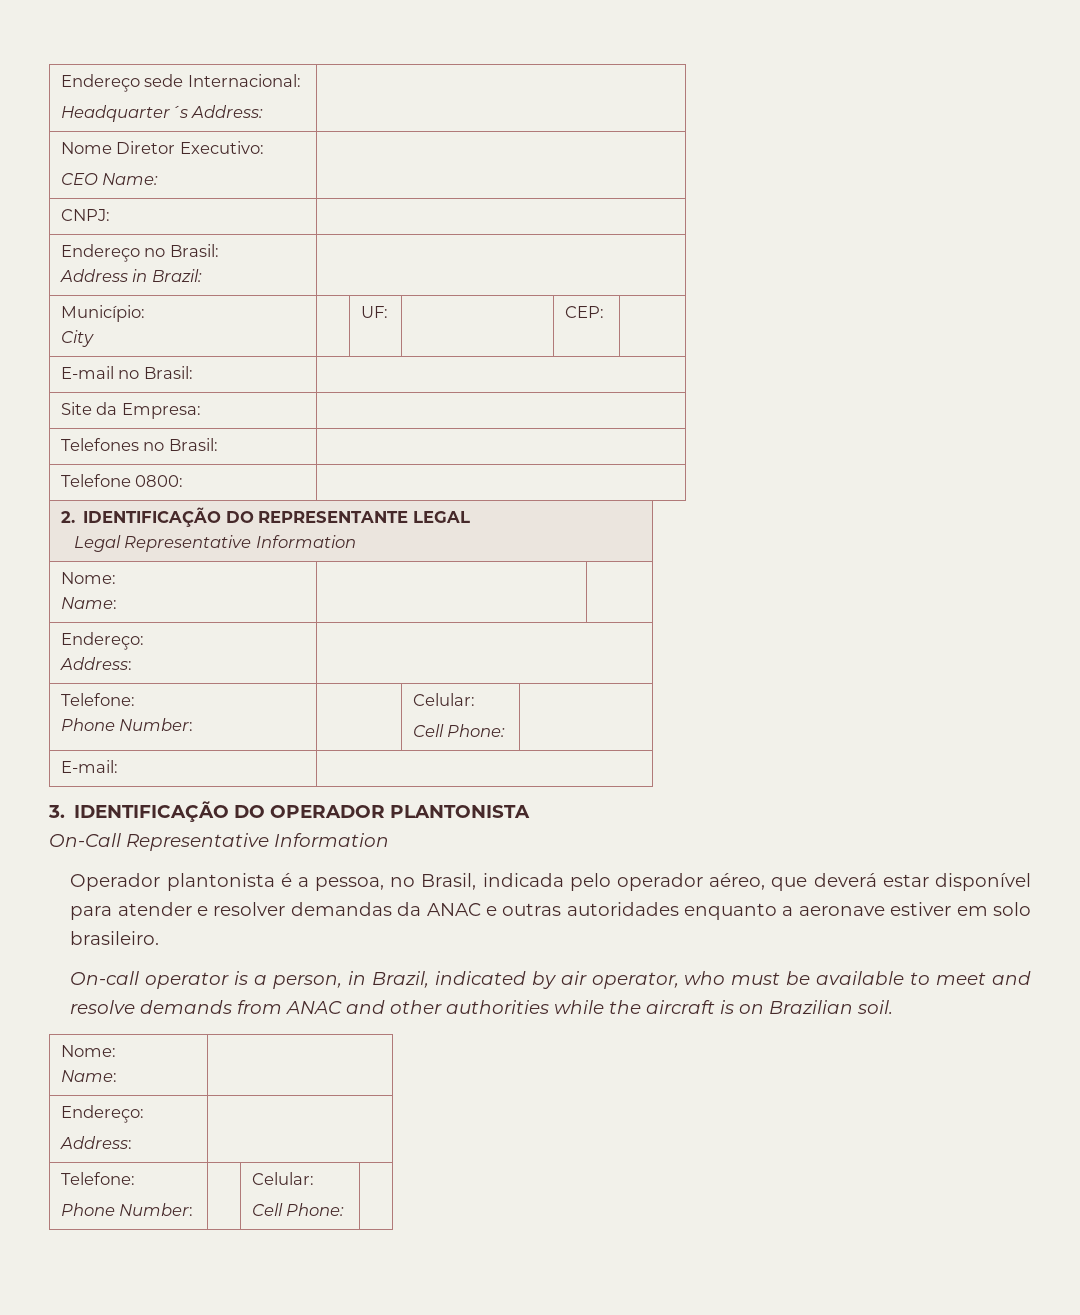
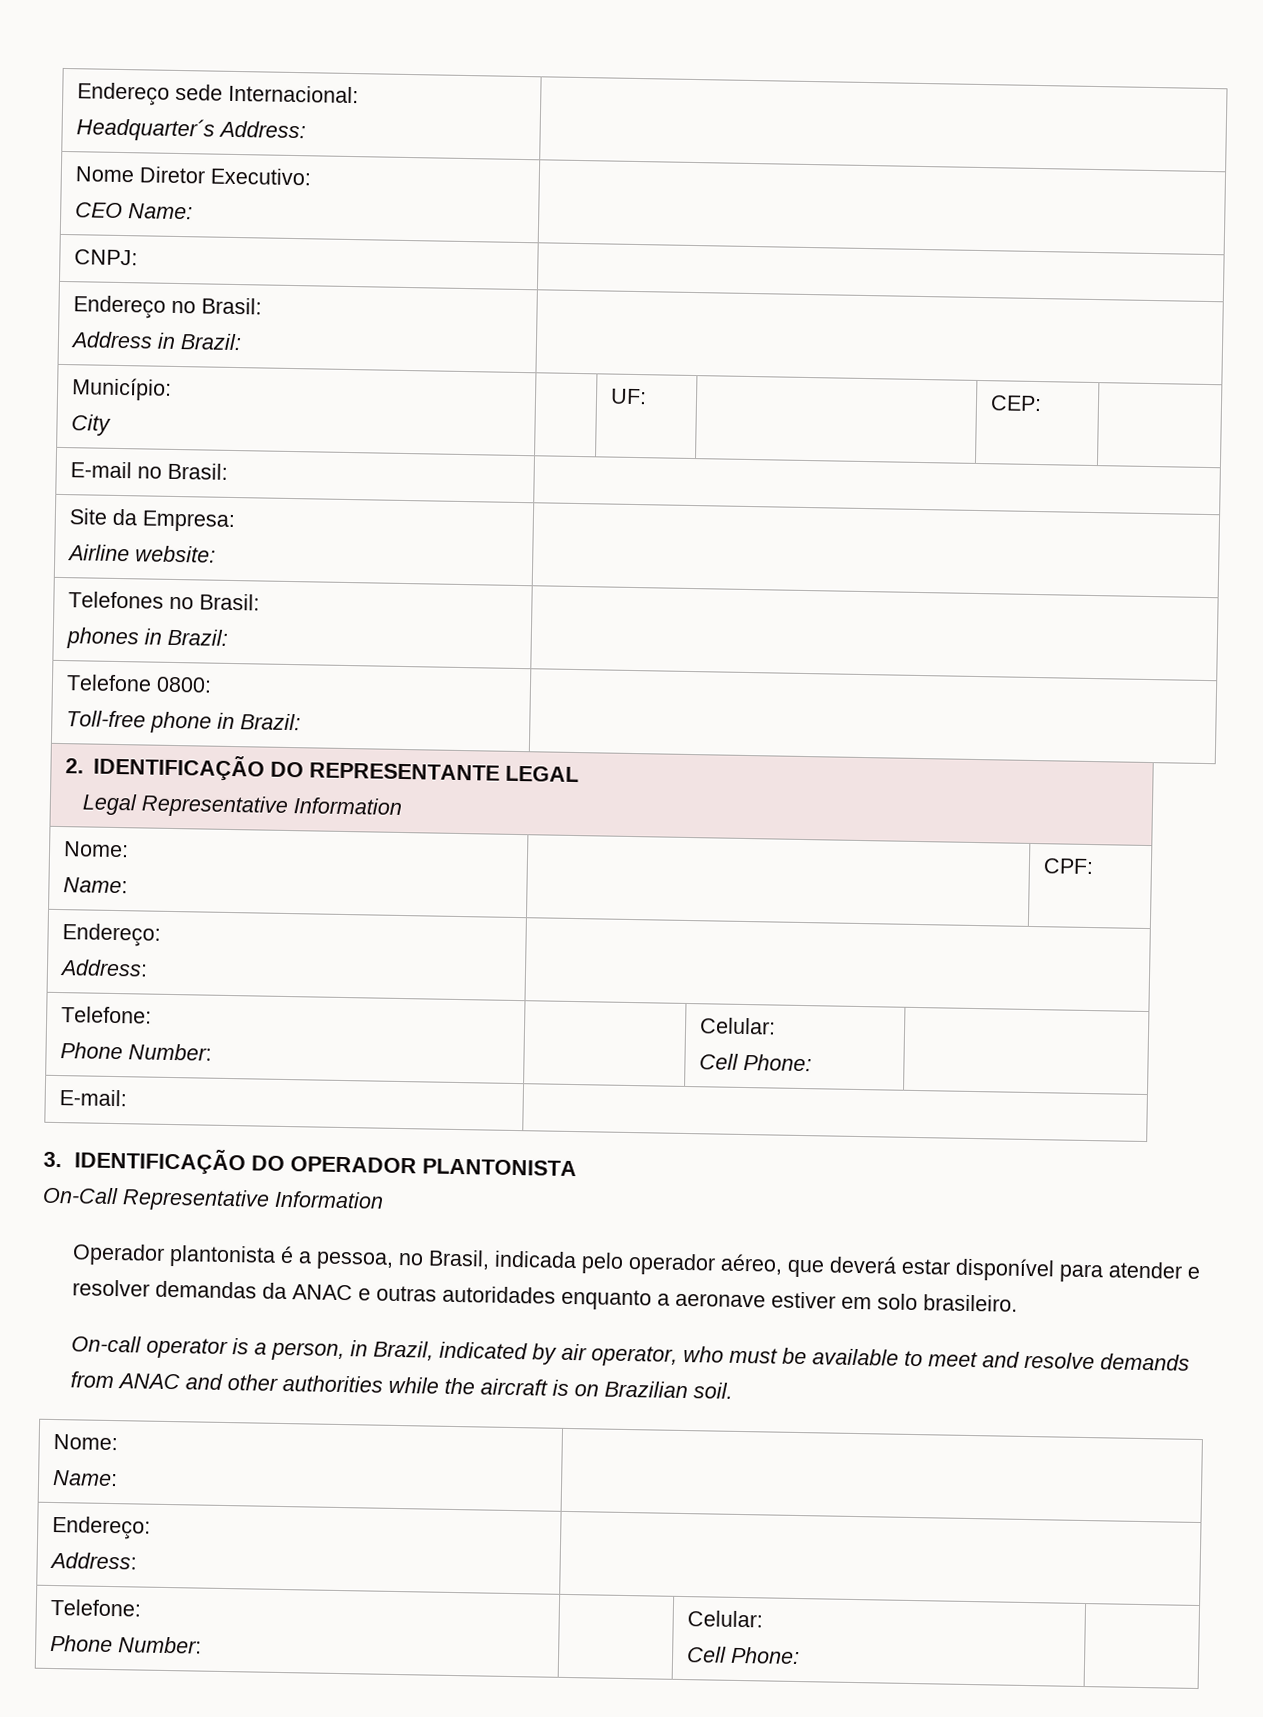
(201, 411) none -> [66,544,216,563] // Airline website:
(218, 444) none -> [65,627,228,650] // phones in Brazil:
(184, 481) none -> [65,710,301,734] // Toll-free phone in Brazil:
(117, 603) none -> [1042,858,1094,875] CPF:

